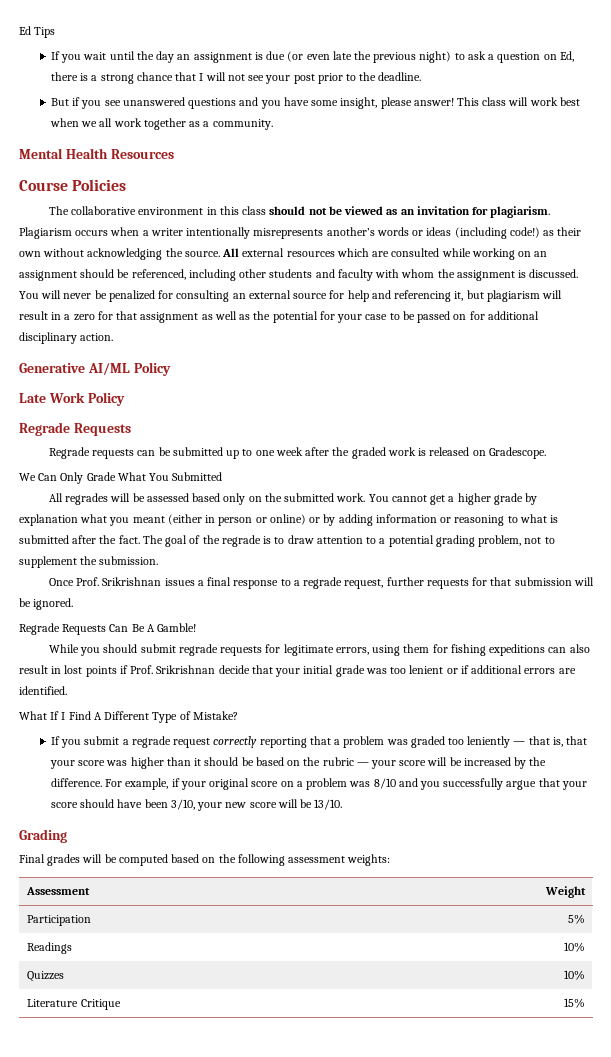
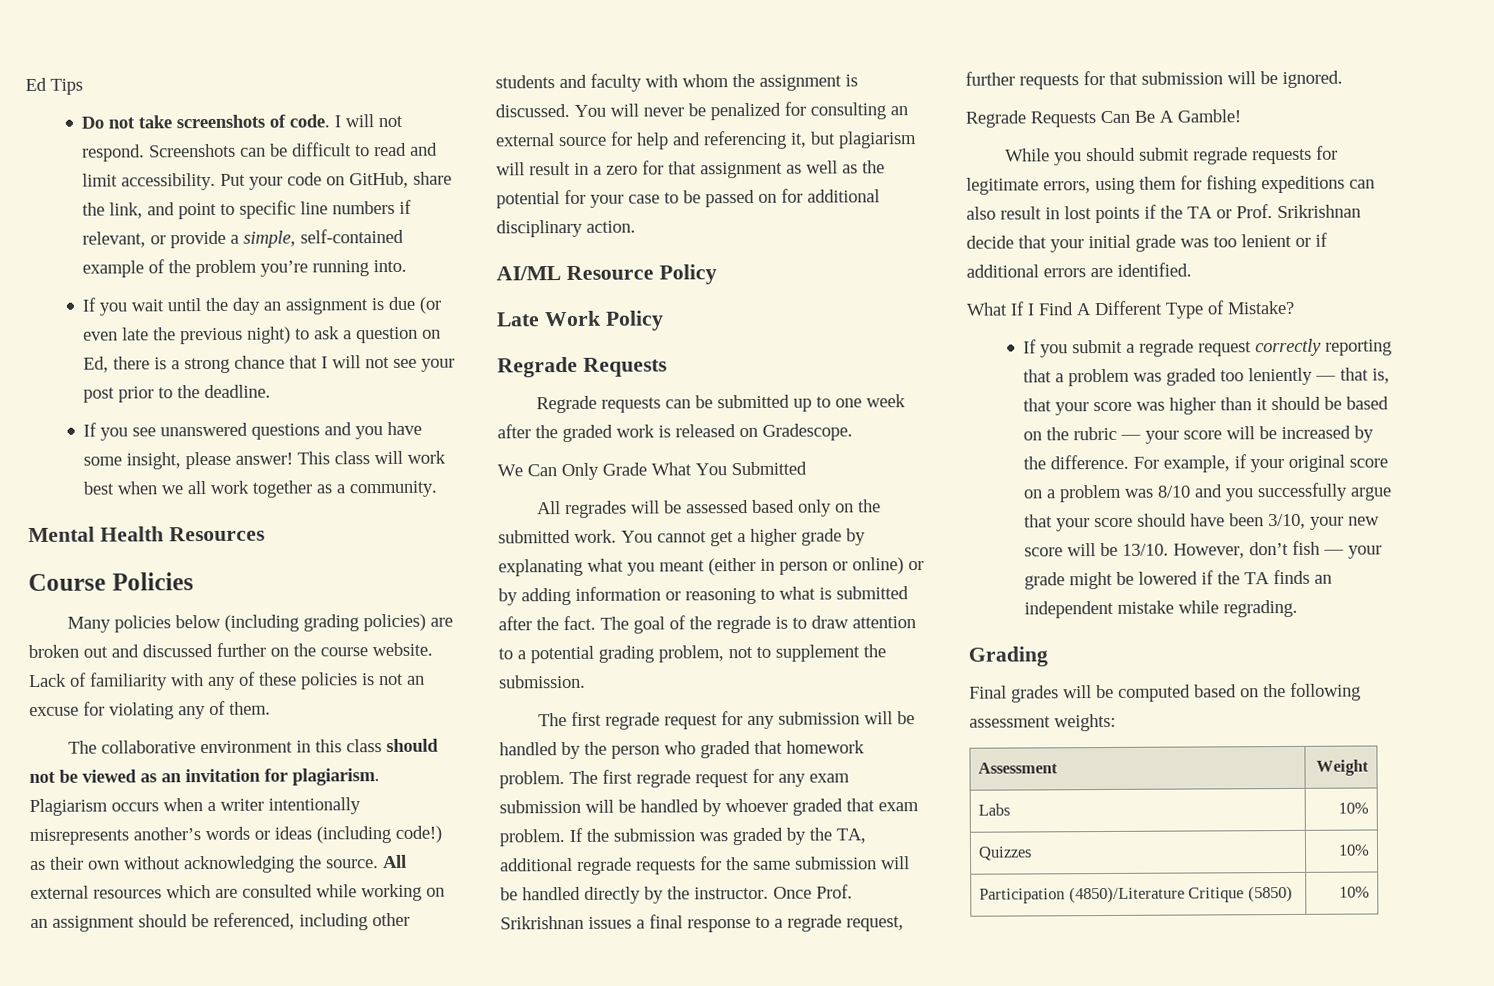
(56, 32) none -> [81,114,404,129] [82,142,439,162] [82,171,453,191] [82,199,413,220] [82,228,405,249] [82,259,408,278] // Do not take screenshots of code. I will not respond. Screenshots can be difficult to read and limit accessibility. Put your code on GitHub, share the link, and point to specific line numbers if relevant, or provide a simple, self-contained example of the problem you’re running into.
[50,97,81,106] But if -> [83,422,98,437] If
(127, 185) none -> [67,613,454,633] [28,642,433,659] [28,671,425,691] [29,700,271,720] // Many policies below (including grading policies) are broken out and discussed further on the course website. Lack of familiarity with any of these policies is not an excuse for violating any of them.
[19,363,130,375] Generative AI/ML -> [496,265,654,281] AI/ML Resource
[19,514,78,526] explanation -> [498,558,583,577] explanating
(159, 560) none -> [538,711,916,730] [499,740,865,760] [499,768,850,789] [499,798,919,817] [499,827,866,847] [500,856,910,875] [500,886,769,904] The first regrade request for any submission will be handled by the person who graded that homework problem. The first regrade request for any exam submission will be handled by whoever graded that exam problem. If the submission was graded by the TA, additional regrade requests for the same submission will be handled directly by the instructor.
(128, 669) none -> [1160,205,1232,219] the TA or
(343, 804) none -> [1173,540,1383,559] [1024,569,1333,590] [1024,599,1299,619] However, don’t fish — your grade might be lowered if the TA finds an independent mistake while regrading.
[27,915,92,926] [567,914,585,924] [27,942,73,954] Participation | 5% // Readings -> [978,803,1011,816] Labs
[27,999,79,1007] Literature -> [979,886,1185,904] Participation (4850)/Literature
[563,998,585,1008] | 15% -> [1247,885,1293,903] [1338,886,1370,898] (5850) | 10%

